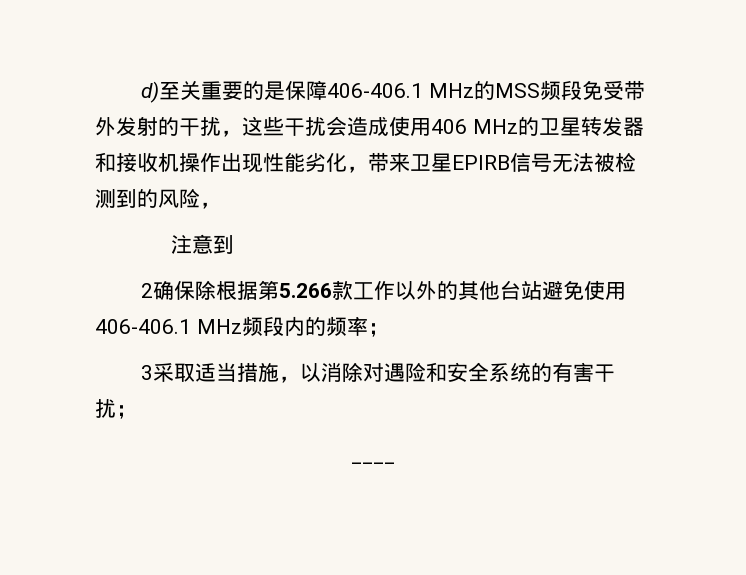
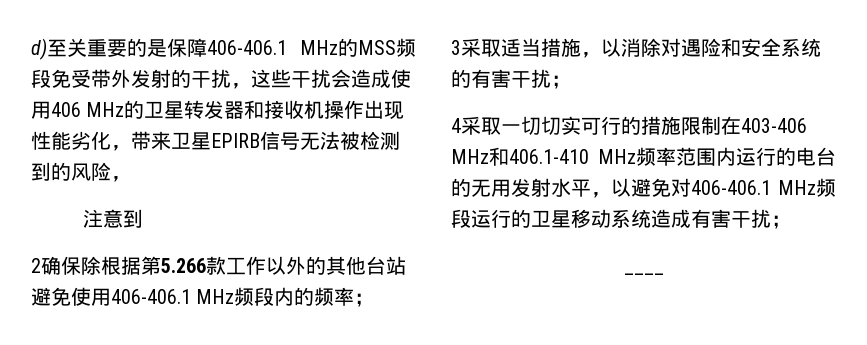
(137, 412) none -> [451,116,807,135] [451,147,836,166] [451,178,836,198] [451,209,791,229] // 4采取一切切实可行的措施限制在403-406 MHz和406.1-410 MHz频率范围内运行的电台的无用发射水平，以避免对406-406.1 MHz频段运行的卫星移动系统造成有害干扰；

